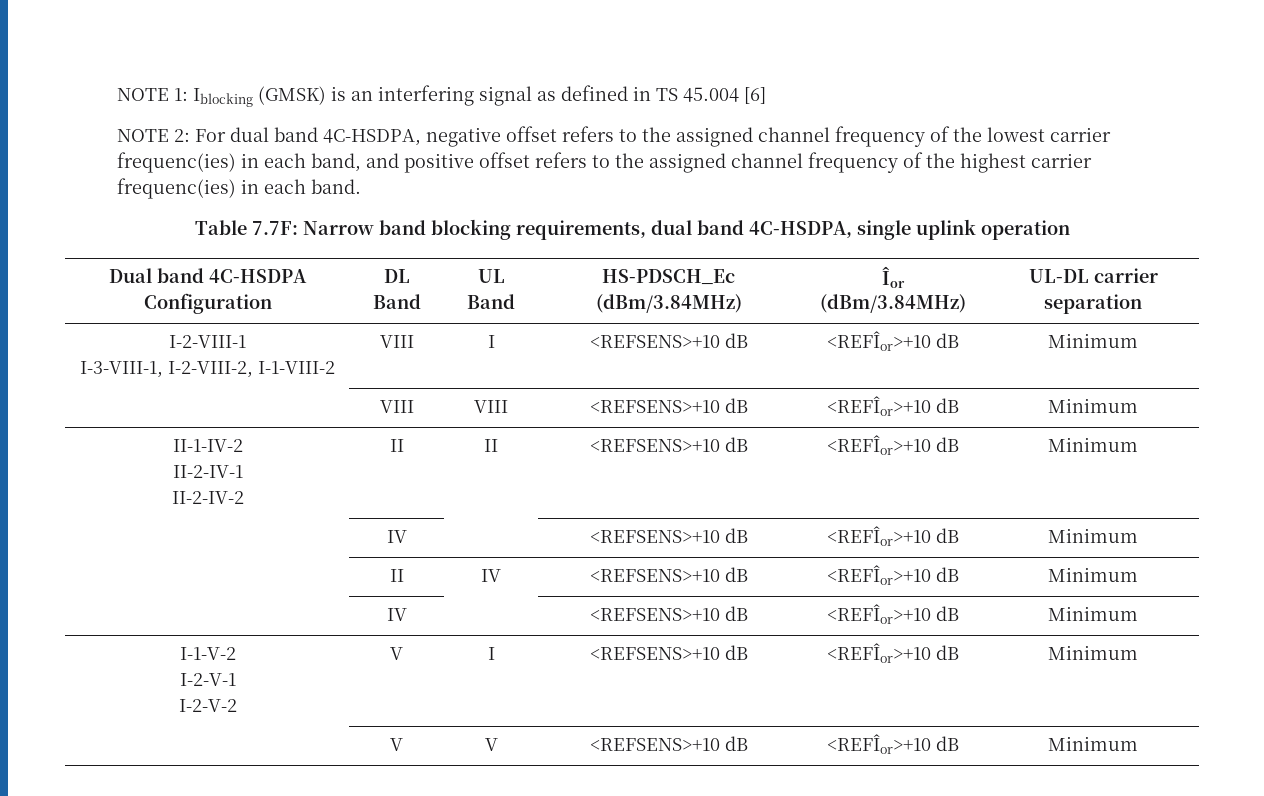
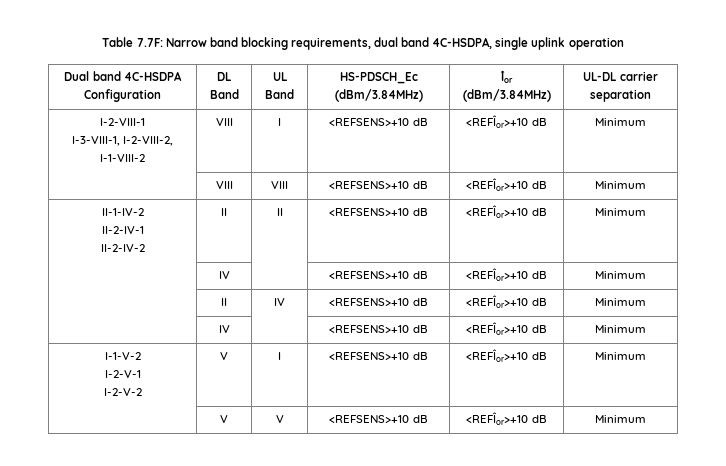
[116,85,766,107] [116,126,1111,147] [116,152,1092,173] [116,178,361,199] NOTE 1: Iblocking (GMSK) is an interfering signal as defined in TS 45.004 [6] // NOTE 2: For dual band 4C-HSDPA, negative offset refers to the assigned channel frequency of the lowest carrier frequenc(ies) in each band, and positive offset refers to the assigned channel frequency of the highest carrier frequenc(ies) in each band. // -> (102, 42) none

